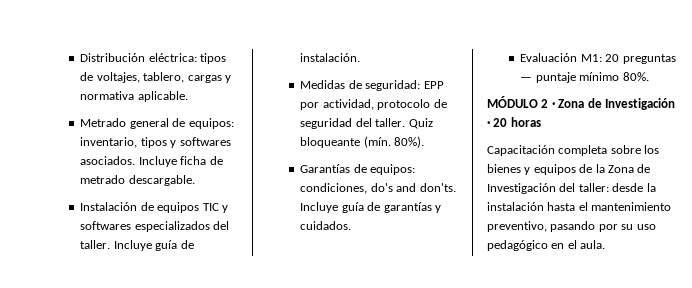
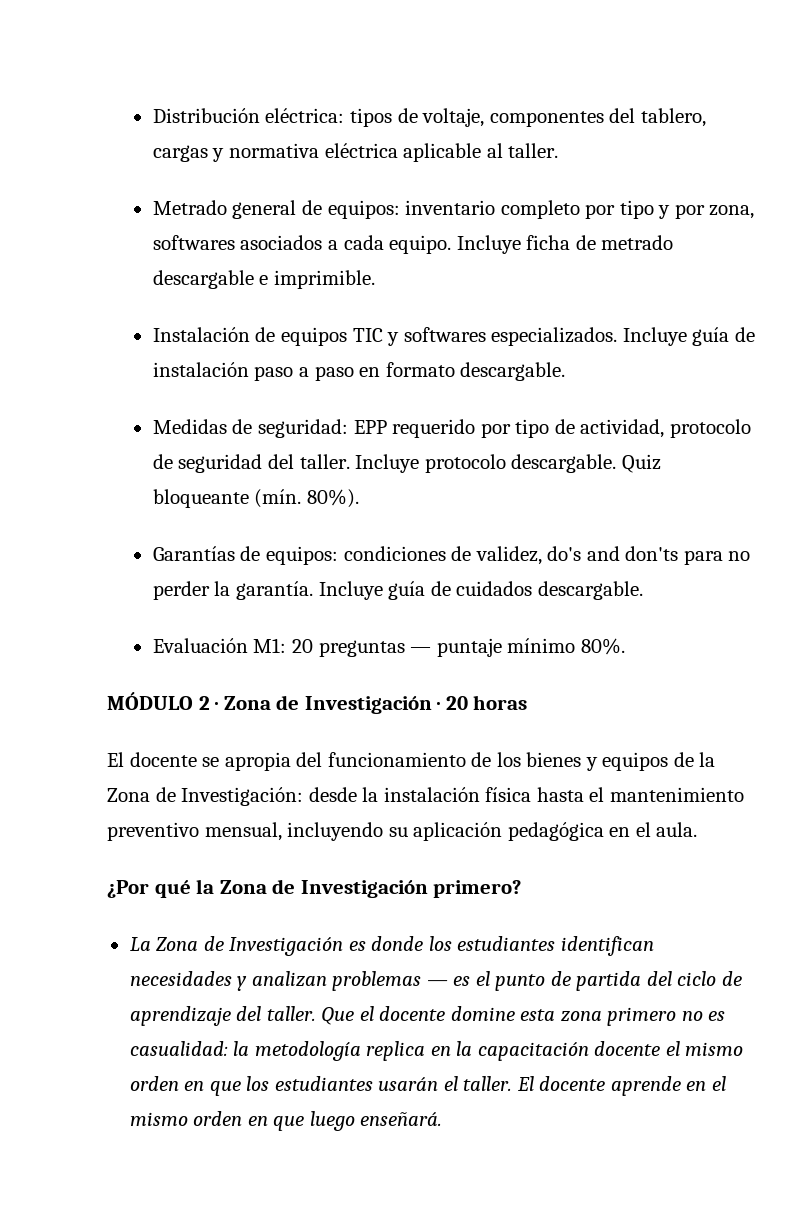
[96,72,140,83] voltajes, -> [422,108,636,127] voltaje, componentes del
[137,91,188,102] aplicable. -> [324,143,559,162] eléctrica aplicable al taller.
[80,137,231,148] [80,156,136,165] inventario, tipos y softwares asociados. -> [405,200,755,219] [152,235,452,254] inventario completo por tipo y por zona, softwares asociados a cada equipo.
[128,175,195,186] descargable. -> [152,270,375,289] descargable e imprimible.
[134,221,230,232] [80,240,194,251] [300,53,361,62] especializados del taller. Incluye guía de instalación. -> [491,327,755,346] [152,362,566,381] especializados. Incluye guía de instalación paso a paso en formato descargable.
[300,102,320,110] por -> [392,419,575,438] requerido por tipo de
(406, 122) none -> [355,454,617,473] Incluye protocolo descargable.
[300,183,456,194] [300,202,441,213] [300,221,352,230] condiciones, do's and don'ts. Incluye guía de garantías y cuidados. -> [343,546,751,565] [152,581,643,600] condiciones de validez, do's and don'ts para no perder la garantía. Incluye guía de cuidados descargable.
[487,145,641,156] Capacitación completa sobre -> [107,752,492,771] El docente se apropia del funcionamiento de
[487,183,609,194] Investigación del taller: -> [181,787,304,806] Investigación:
(544, 206) none -> [485,787,532,802] física
[487,221,656,232] [487,240,606,251] preventivo, pasando por su uso pedagógico en el aula. -> [107,822,698,841] [107,879,522,898] [129,936,654,956] [129,971,742,991] [129,1006,726,1026] [129,1041,744,1061] [129,1076,726,1096] [129,1111,443,1131] preventivo mensual, incluyendo su aplicación pedagógica en el aula. // ¿Por qué la Zona de Investigación primero? // La Zona de Investigación es donde los estudiantes identifican necesidades y analizan problemas — es el punto de partida del ciclo de aprendizaje del taller. Que el docente domine esta zona primero no es casualidad: la metodología replica en la capacitación docente el mismo orden en que los estudiantes usarán el taller. El docente aprende en el mismo orden en que luego enseñará.

